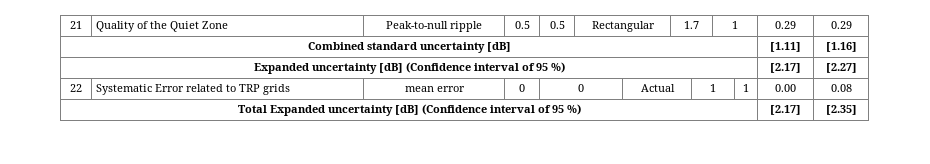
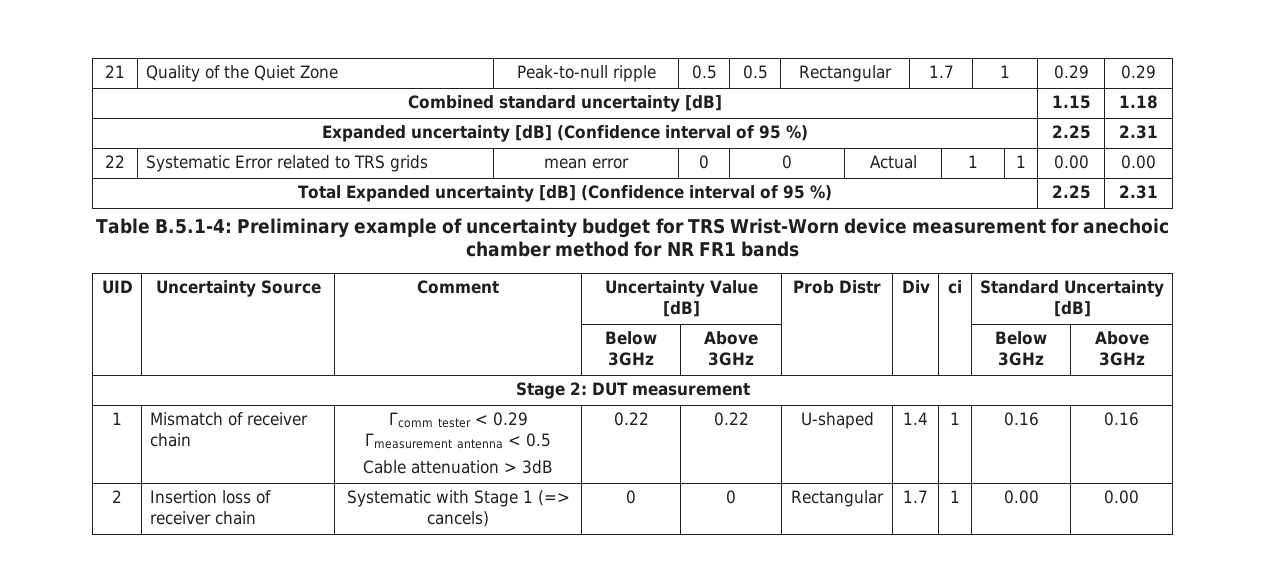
[770,42,801,52] [825,42,857,52] [253,62,565,74] [770,63,801,73] [825,63,857,73] [1.11] | [1.16] // Expanded uncertainty [dB] (Confidence interval of 95 %) | [2.17] | [2.27] -> [1051,95,1091,109] [1119,95,1158,109] [322,125,808,142] [1051,125,1091,139] [1119,125,1158,139] 1.15 | 1.18 // Expanded uncertainty [dB] (Confidence interval of 95 %) | 2.25 | 2.31
[239,84,261,92] TRP -> [353,155,385,169] TRS
[830,84,852,92] 0.08 -> [1121,155,1156,169] 0.00
[770,105,801,115] [825,105,857,115] [2.17] | [2.35] -> [1051,185,1091,199] [1119,185,1158,199] [95,218,1170,238] [466,241,799,257] [101,280,133,294] [155,280,321,297] [417,280,499,294] [605,280,759,297] [663,301,700,317] [793,280,881,294] [901,280,930,293] [948,280,962,294] [980,280,1164,297] [1053,301,1091,317] [605,331,657,345] [608,352,654,366] [704,331,758,345] [708,352,754,366] [995,331,1047,345] [998,352,1044,366] [1094,331,1149,345] [1098,352,1145,366] [515,382,750,399] [112,412,122,425] [149,412,308,426] [149,433,191,447] [388,412,528,428] [365,433,551,449] [363,460,553,474] [613,412,649,426] [713,412,749,426] [800,412,874,429] [903,412,928,425] [950,412,960,425] [1003,412,1039,426] [1104,412,1139,426] [112,490,122,503] [149,490,271,504] [149,511,256,525] [346,490,570,507] [427,511,489,527] [626,490,636,504] [726,490,736,504] [791,490,885,507] [903,490,928,503] [950,490,960,503] [1003,490,1039,504] [1104,490,1139,504] 2.25 | 2.31 // Table B.5.1-4: Preliminary example of uncertainty budget for TRS Wrist-Worn device measurement for anechoic chamber method for NR FR1 bands // UID | Uncertainty Source | Comment | Uncertainty Value [dB] | Prob Distr | Div | ci | Standard Uncertainty [dB] // | | | Below 3GHz | Above 3GHz | | | | Below 3GHz | Above 3GHz // Stage 2: DUT measurement // 1 | Mismatch of receiver chain | Гcomm tester < 0.29 Гmeasurement antenna < 0.5 // Cable attenuation > 3dB | 0.22 | 0.22 | U-shaped | 1.4 | 1 | 0.16 | 0.16 // 2 | Insertion loss of receiver chain | Systematic with Stage 1 (=> cancels) | 0 | 0 | Rectangular | 1.7 | 1 | 0.00 | 0.00

